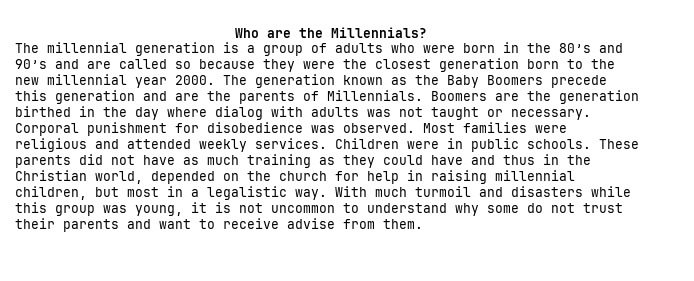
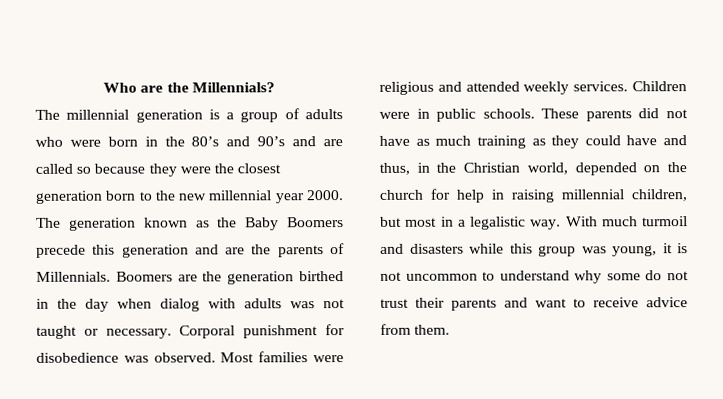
[167,107,207,117] where -> [117,298,152,309] when
[503,155,535,165] thus -> [379,162,410,175] thus,
[287,218,335,229] advise -> [646,297,688,308] advice

